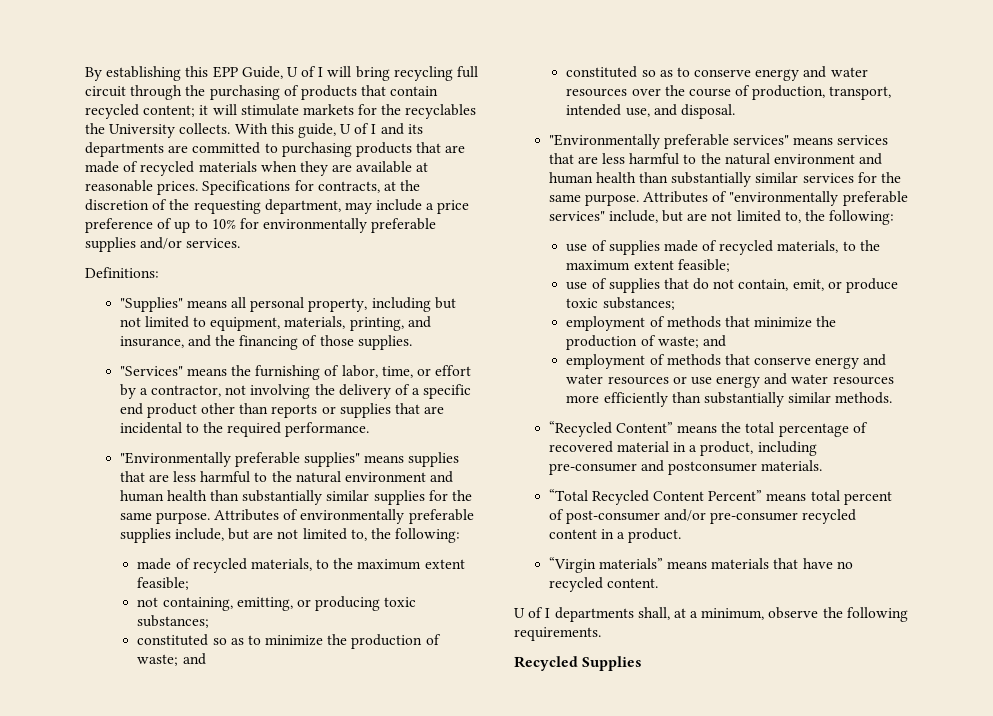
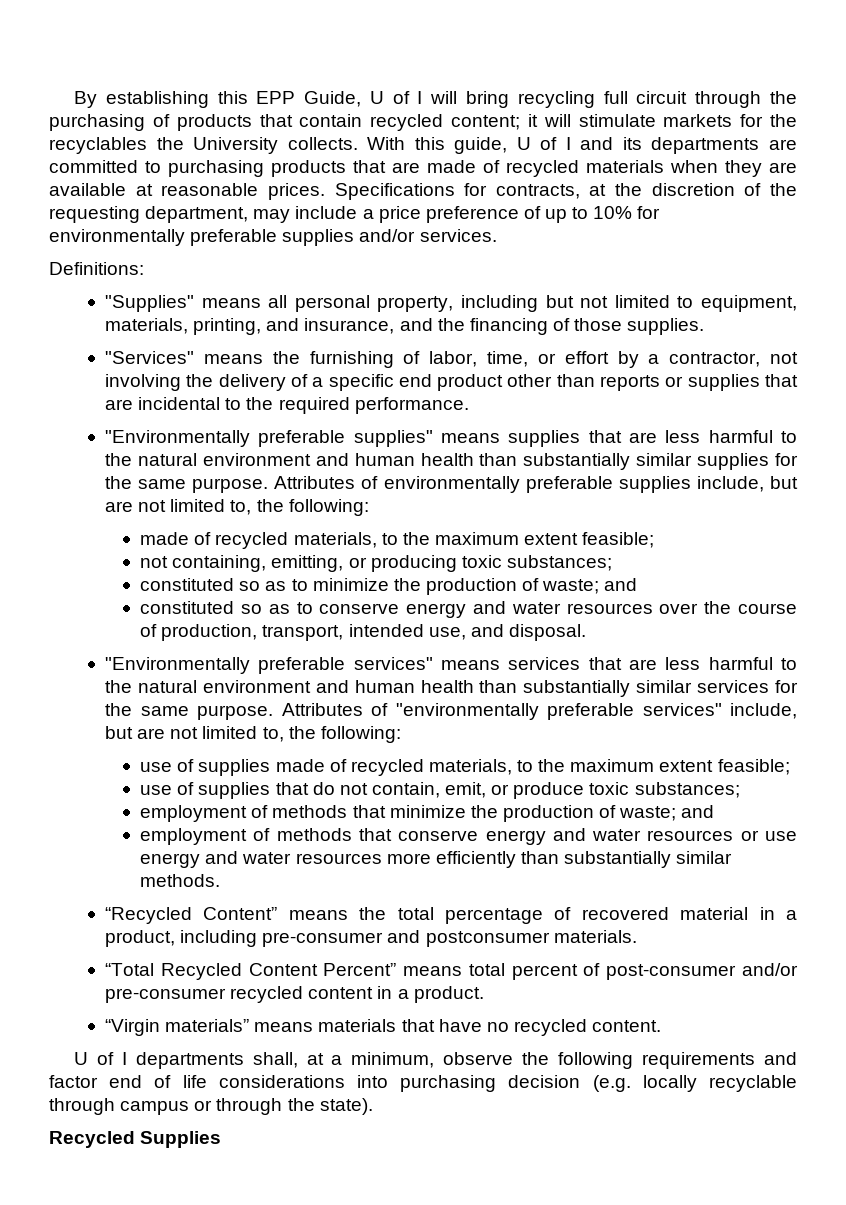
[514,627,601,641] requirements. -> [642,1052,798,1069] [49,1075,798,1092] [49,1098,373,1115] requirements and factor end of life considerations into purchasing decision (e.g. locally recyclable through campus or through the state).

